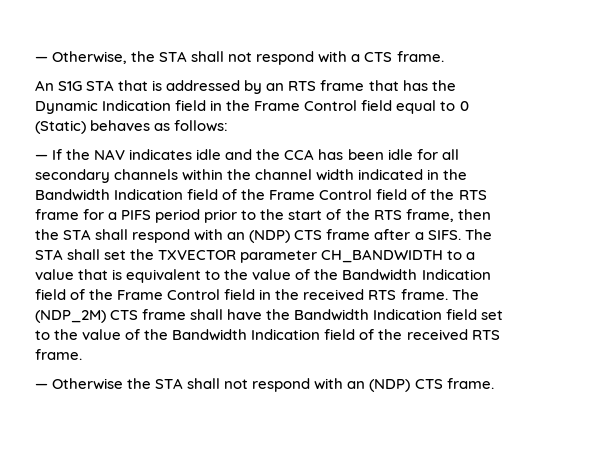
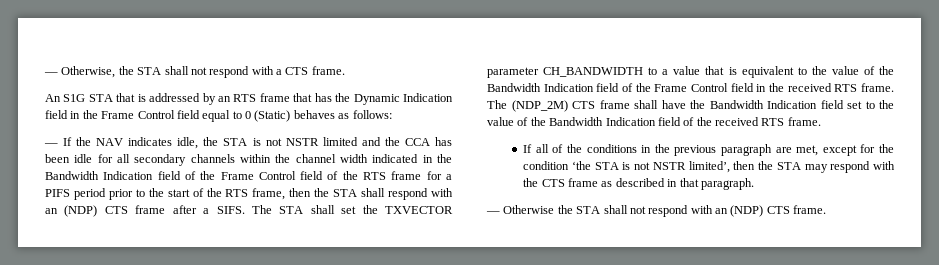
[196,149,222,160] idle -> [177,137,358,149] idle, the STA is not NSTR limited
(82, 354) none -> [523,144,894,156] [523,161,895,173] [523,178,754,190] // If all of the conditions in the previous paragraph are met, except for the condition ‘the STA is not NSTR limited’, then the STA may respond with the CTS frame as described in that paragraph.

